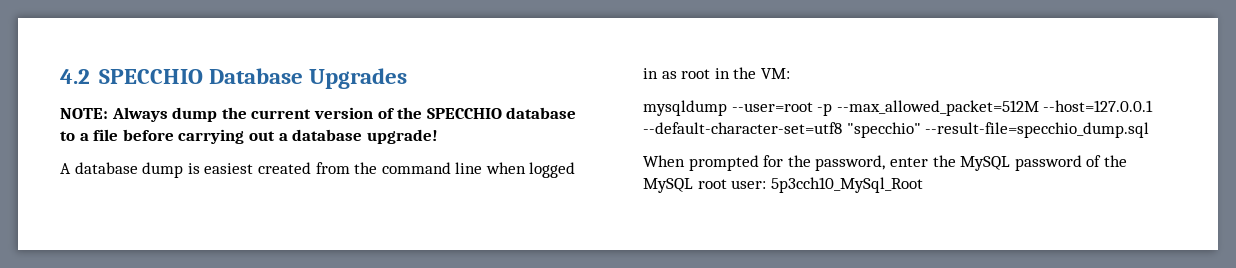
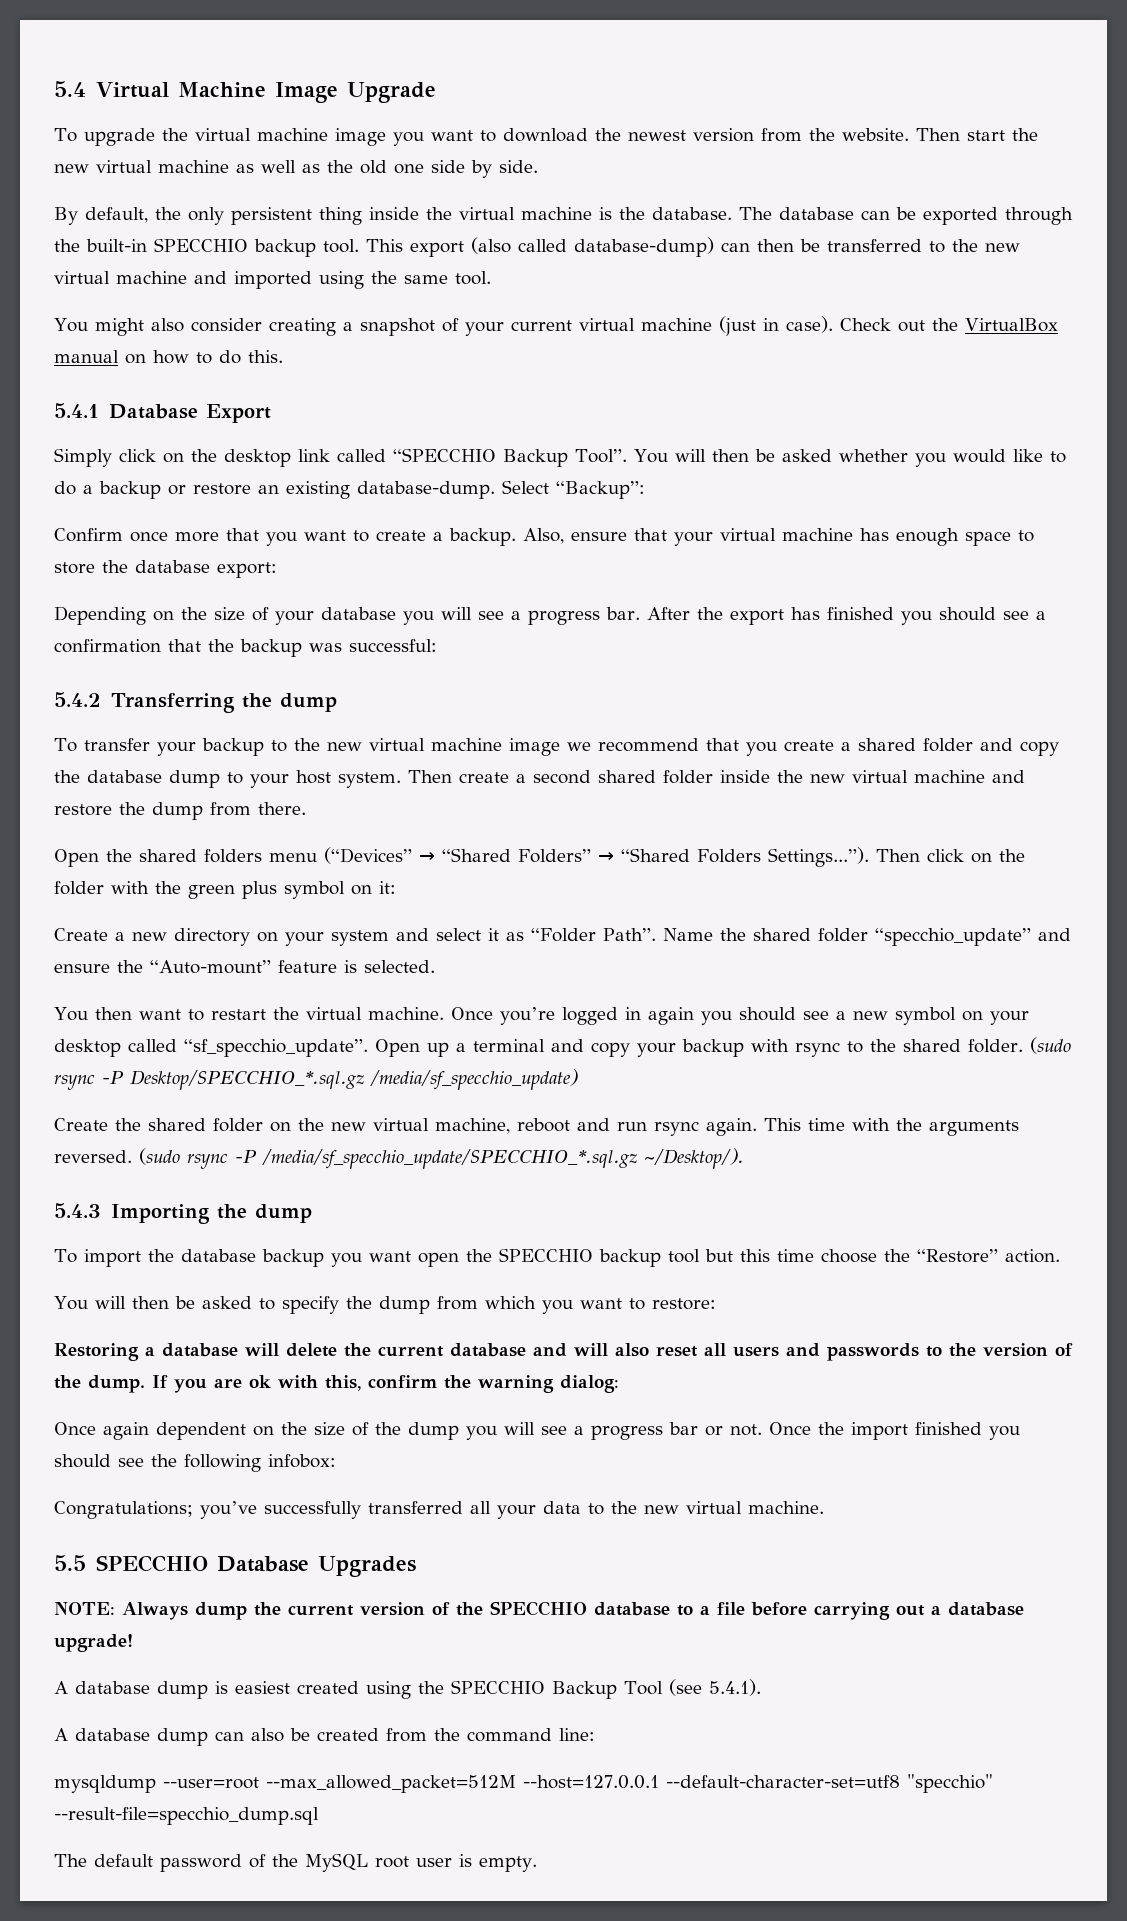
[60,69,90,84] 4.2 -> [54,81,436,103] [54,128,1038,146] [54,160,538,178] [54,207,1073,225] [54,237,1020,257] [54,271,491,289] [54,316,1058,336] [54,350,283,364] [54,403,271,423] [54,448,1066,467] [54,480,645,499] [54,528,1034,546] [54,560,277,578] [54,606,1046,625] [54,639,437,657] [54,692,338,713] [54,738,1059,756] [54,770,1025,788] [54,802,306,820] [54,847,1025,867] [54,881,396,899] [54,928,1071,946] [54,960,435,974] [54,1007,1029,1025] [54,1037,1071,1057] [54,1069,578,1090] [54,1118,1019,1136] [54,1148,744,1169] [54,1203,312,1224] [54,1248,1060,1267] [54,1296,716,1314] [54,1343,1073,1361] [54,1375,619,1393] [54,1422,1020,1440] [54,1454,336,1472] [54,1501,824,1519] [54,1555,86,1571] 5.4 Virtual Machine Image Upgrade // To upgrade the virtual machine image you want to download the newest version from the website. Then start the new virtual machine as well as the old one side by side. // By default, the only persistent thing inside the virtual machine is the database. The database can be exported through the built-in SPECCHIO backup tool. This export (also called database-dump) can then be transferred to the new virtual machine and imported using the same tool. // You might also consider creating a snapshot of your current virtual machine (just in case). Check out the VirtualBox manual on how to do this. // 5.4.1 Database Export // Simply click on the desktop link called “SPECCHIO Backup Tool”. You will then be asked whether you would like to do a backup or restore an existing database-dump. Select “Backup”: // Confirm once more that you want to create a backup. Also, ensure that your virtual machine has enough space to store the database export: // Depending on the size of your database you will see a progress bar. After the export has finished you should see a confirmation that the backup was successful: // 5.4.2 Transferring the dump // To transfer your backup to the new virtual machine image we recommend that you create a shared folder and copy the database dump to your host system. Then create a second shared folder inside the new virtual machine and restore the dump from there. // Open the shared folders menu (“Devices” → “Shared Folders” → “Shared Folders Settings...”). Then click on the folder with the green plus symbol on it: // Create a new directory on your system and select it as “Folder Path”. Name the shared folder “specchio_update” and ensure the “Auto-mount” feature is selected. // You then want to restart the virtual machine. Once you’re logged in again you should see a new symbol on your desktop called “sf_specchio_update”. Open up a terminal and copy your backup with rsync to the shared folder. (sudo rsync -P Desktop/SPECCHIO_*.sql.gz /media/sf_specchio_update) // Create the shared folder on the new virtual machine, reboot and run rsync again. This time with the arguments reversed. (sudo rsync -P /media/sf_specchio_update/SPECCHIO_*.sql.gz ~/Desktop/). // 5.4.3 Importing the dump // To import the database backup you want open the SPECCHIO backup tool but this time choose the “Restore” action. // You will then be asked to specify the dump from which you want to restore: // Restoring a database will delete the current database and will also reset all users and passwords to the version of the dump. If you are ok with this, confirm the warning dialog: // Once again dependent on the size of the dump you will see a progress bar or not. Once the import finished you should see the following infobox: // Congratulations; you’ve successfully transferred all your data to the new virtual machine. // 5.5
[315,162,576,178] [643,67,790,79] from the command line when logged in as root in the VM: -> [366,1679,761,1699] [54,1728,595,1746] using the SPECCHIO Backup Tool (see 5.4.1). // A database dump can also be created from the command line:
[817,103,833,116] -p -> (259, 1783) none
[643,155,1011,171] When prompted for the password, enter the MySQL -> [54,1854,153,1867] The default
[731,177,923,193] user: 5p3cch10_MySql_Root -> [416,1854,537,1872] user is empty.

